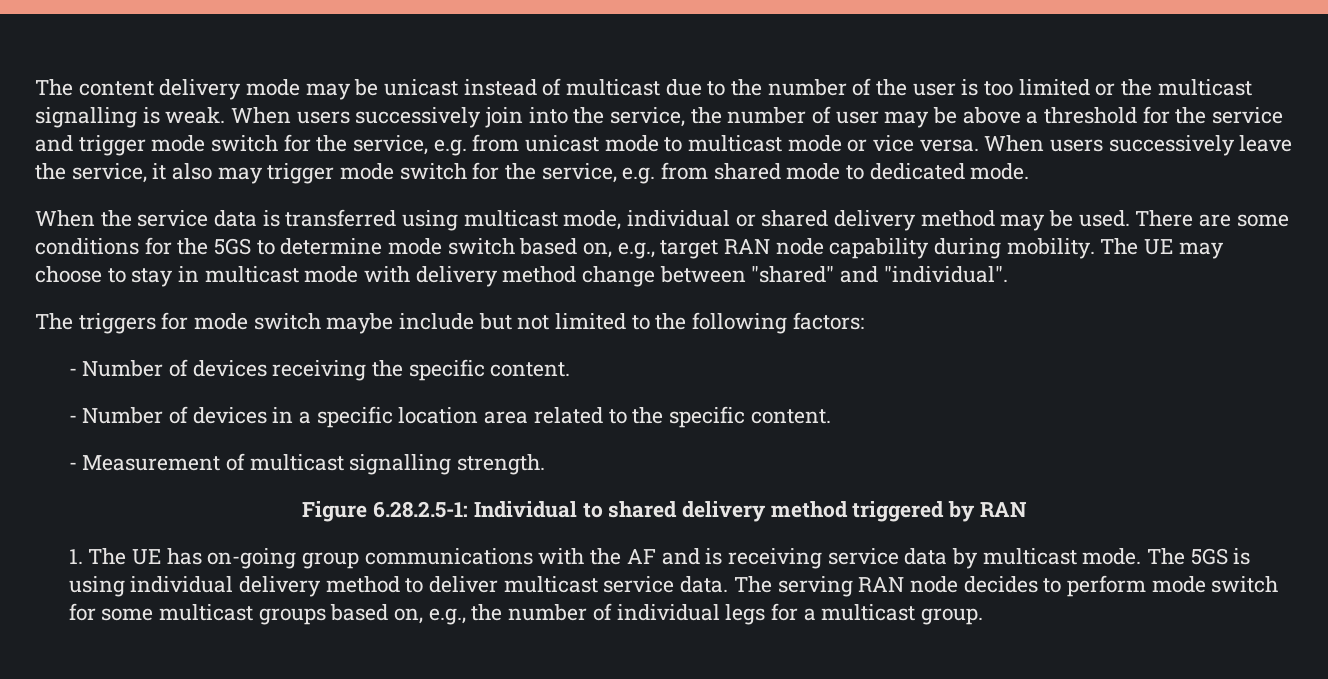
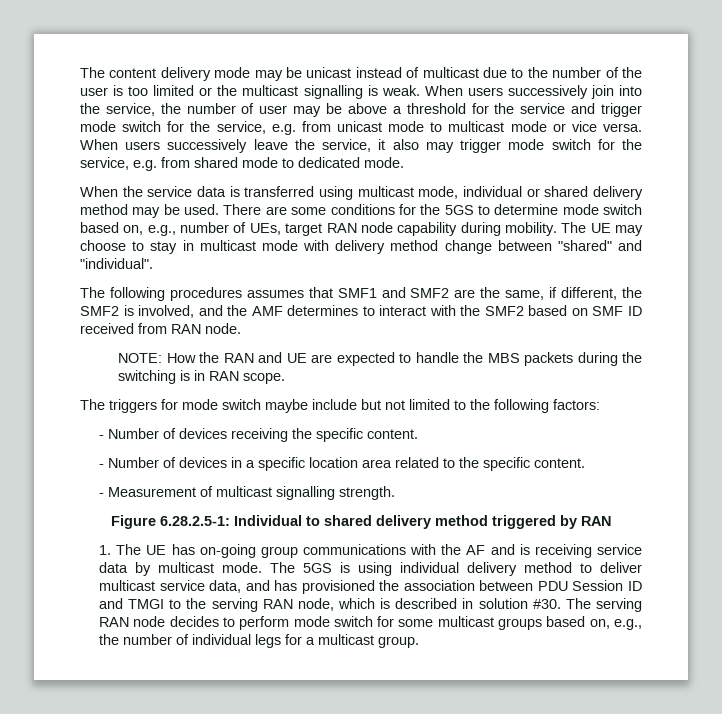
(655, 250) none -> [180,222,281,235] number of UEs,
(1008, 274) none -> [80,287,642,301] [80,305,643,318] [80,323,241,334] [118,352,642,366] [118,370,286,384] // The following procedures assumes that SMF1 and SMF2 are the same, if different, the SMF2 is involved, and the AMF determines to interact with the SMF2 based on SMF ID received from RAN node. // NOTE: How the RAN and UE are expected to handle the MBS packets during the switching is in RAN scope.
[680,576,729,593] data. -> [209,580,643,594] [99,598,561,612] data, and has provisioned the association between PDU Session ID and TMGI to the serving RAN node, which is described in solution #30.

